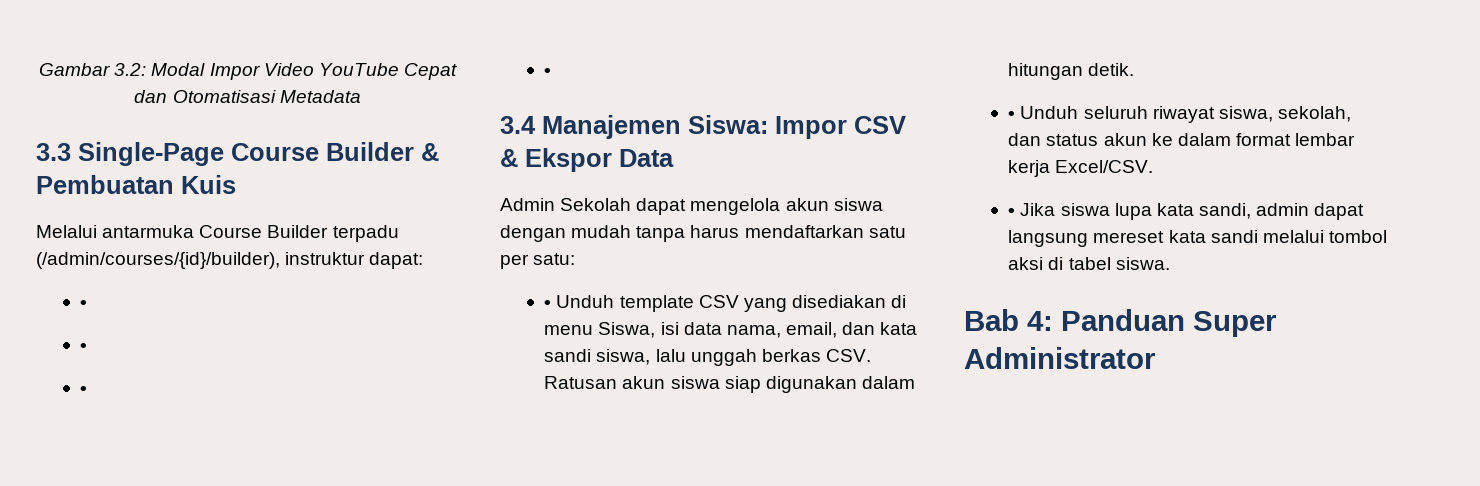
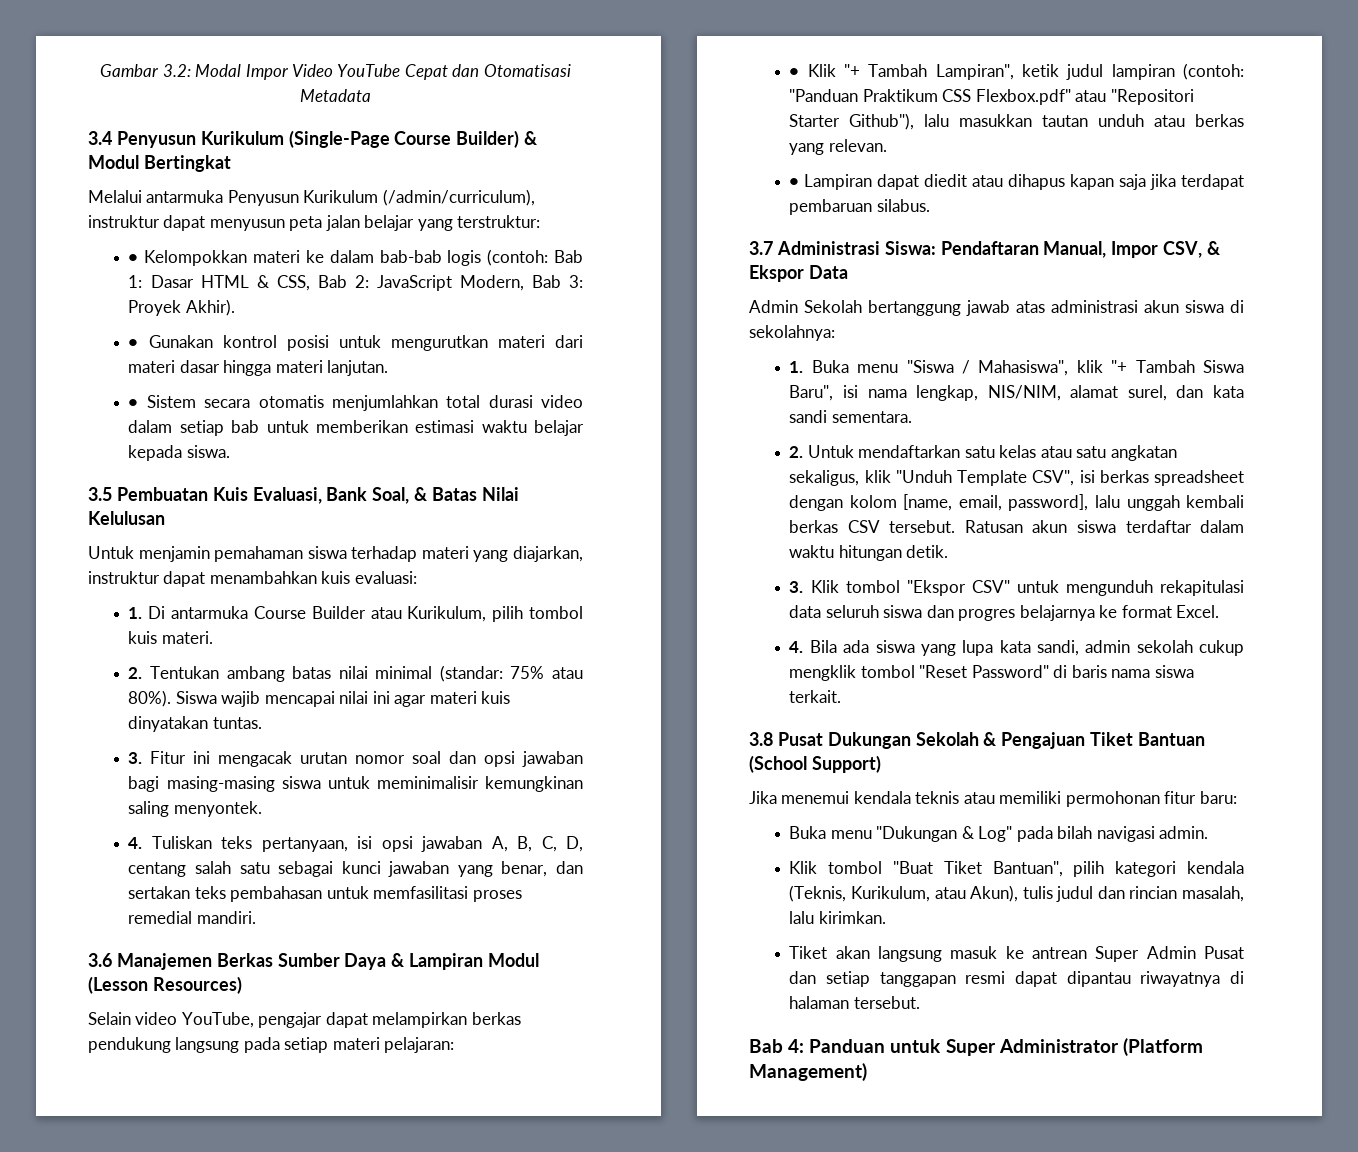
[36,142,439,166] [36,175,236,194] [36,225,399,242] [36,252,424,269] [80,300,88,308] [80,343,88,351] [80,386,88,394] [544,68,552,76] [500,115,906,139] 3.3 Single-Page Course Builder & Pembuatan Kuis // Melalui antarmuka Course Builder terpadu (/admin/courses/{id}/builder), instruktur dapat: // • // • // • // • // 3.4 Manajemen Siswa: Impor CSV -> [88,130,538,148] [88,155,231,172] [88,189,535,206] [88,215,541,231] [128,249,584,266] [128,275,584,291] [128,299,235,316] [128,335,583,351] [128,360,389,376] [128,395,583,411] [128,420,584,436] [128,445,230,461] [88,487,519,504] [88,511,165,525] [88,546,583,562] [88,571,417,587] [128,606,584,622] [128,631,213,644] [128,665,584,682] [128,690,511,707] [128,716,262,732] [128,751,584,767] [128,776,583,792] [128,801,262,817] [128,836,584,852] [128,861,584,877] [128,886,522,902] [128,911,256,924] [88,953,540,970] [88,976,242,994] [88,1012,521,1028] [88,1037,455,1053] [789,63,1244,80] [789,89,1194,105] [789,113,1244,130] [789,139,887,155] [789,174,1244,190] [789,199,930,215] [749,241,1203,258] 3.4 Penyusun Kurikulum (Single-Page Course Builder) & Modul Bertingkat // Melalui antarmuka Penyusun Kurikulum (/admin/curriculum), instruktur dapat menyusun peta jalan belajar yang terstruktur: // • Kelompokkan materi ke dalam bab-bab logis (contoh: Bab 1: Dasar HTML & CSS, Bab 2: JavaScript Modern, Bab 3: Proyek Akhir). // • Gunakan kontrol posisi untuk mengurutkan materi dari materi dasar hingga materi lanjutan. // • Sistem secara otomatis menjumlahkan total durasi video dalam setiap bab untuk memberikan estimasi waktu belajar kepada siswa. // 3.5 Pembuatan Kuis Evaluasi, Bank Soal, & Batas Nilai Kelulusan // Untuk menjamin pemahaman siswa terhadap materi yang diajarkan, instruktur dapat menambahkan kuis evaluasi: // 1. Di antarmuka Course Builder atau Kurikulum, pilih tombol kuis materi. // 2. Tentukan ambang batas nilai minimal (standar: 75% atau 80%). Siswa wajib mencapai nilai ini agar materi kuis dinyatakan tuntas. // 3. Fitur ini mengacak urutan nomor soal dan opsi jawaban bagi masing-masing siswa untuk meminimalisir kemungkinan saling menyontek. // 4. Tuliskan teks pertanyaan, isi opsi jawaban A, B, C, D, centang salah satu sebagai kunci jawaban yang benar, dan sertakan teks pembahasan untuk memfasilitasi proses remedial mandiri. // 3.6 Manajemen Berkas Sumber Daya & Lampiran Modul (Lesson Resources) // Selain video YouTube, pengajar dapat melampirkan berkas pendukung langsung pada setiap materi pelajaran: // • Klik "+ Tambah Lampiran", ketik judul lampiran (contoh: "Panduan Praktikum CSS Flexbox.pdf" atau "Repositori Starter Github"), lalu masukkan tautan unduh atau berkas yang relevan. // • Lampiran dapat diedit atau dihapus kapan saja jika terdapat pembaruan silabus. // 3.7 Administrasi Siswa: Pendaftaran Manual, Impor CSV,
[636,198,883,215] [500,225,906,242] [500,253,576,269] [544,295,907,312] [544,322,918,338] [544,349,871,366] [544,376,915,393] [1008,63,1135,80] [1008,106,1351,123] [1008,133,1356,146] [1008,160,1154,177] [1008,203,1365,220] [1008,230,1387,247] [1008,257,1170,270] dapat mengelola akun siswa dengan mudah tanpa harus mendaftarkan satu per satu: // • Unduh template CSV yang disediakan di menu Siswa, isi data nama, email, dan kata sandi siswa, lalu unggah berkas CSV. Ratusan akun siswa siap digunakan dalam hitungan detik. // • Unduh seluruh riwayat siswa, sekolah, dan status akun ke dalam format lembar kerja Excel/CSV. // • Jika siswa lupa kata sandi, admin dapat langsung mereset kata sandi melalui tombol aksi di tabel siswa. -> [868,300,1244,316] [749,325,835,341] [789,360,1244,376] [789,385,1244,401] [789,410,912,423] [789,445,1177,461] [789,470,1244,486] [789,494,1244,511] [789,520,1244,533] [789,545,949,561] [789,580,1244,596] [789,605,1220,621] [789,640,1244,656] [789,665,1194,681] [789,690,842,703] [749,732,1206,749] [749,755,881,773] [749,791,1237,807] [789,826,1209,842] [789,861,1244,877] [789,885,1244,902] [789,911,886,924] [789,946,1244,962] [789,971,1244,987] [789,996,920,1009] bertanggung jawab atas administrasi akun siswa di sekolahnya: // 1. Buka menu "Siswa / Mahasiswa", klik "+ Tambah Siswa Baru", isi nama lengkap, NIS/NIM, alamat surel, dan kata sandi sementara. // 2. Untuk mendaftarkan satu kelas atau satu angkatan sekaligus, klik "Unduh Template CSV", isi berkas spreadsheet dengan kolom [name, email, password], lalu unggah kembali berkas CSV tersebut. Ratusan akun siswa terdaftar dalam waktu hitungan detik. // 3. Klik tombol "Ekspor CSV" untuk mengunduh rekapitulasi data seluruh siswa dan progres belajarnya ke format Excel. // 4. Bila ada siswa yang lupa kata sandi, admin sekolah cukup mengklik tombol "Reset Password" di baris nama siswa terkait. // 3.8 Pusat Dukungan Sekolah & Pengajuan Tiket Bantuan (School Support) // Jika menemui kendala teknis atau memiliki permohonan fitur baru: // Buka menu "Dukungan & Log" pada bilah navigasi admin. // Klik tombol "Buat Tiket Bantuan", pilih kategori kendala (Teknis, Kurikulum, atau Akun), tulis judul dan rincian masalah, lalu kirimkan. // Tiket akan langsung masuk ke antrean Super Admin Pusat dan setiap tanggapan resmi dapat dipantau riwayatnya di halaman tersebut.
(1185, 320) none -> [890,1039,942,1053] untuk
(1156, 358) none -> [1122,1038,1203,1056] [749,1063,867,1081] (Platform Management)

